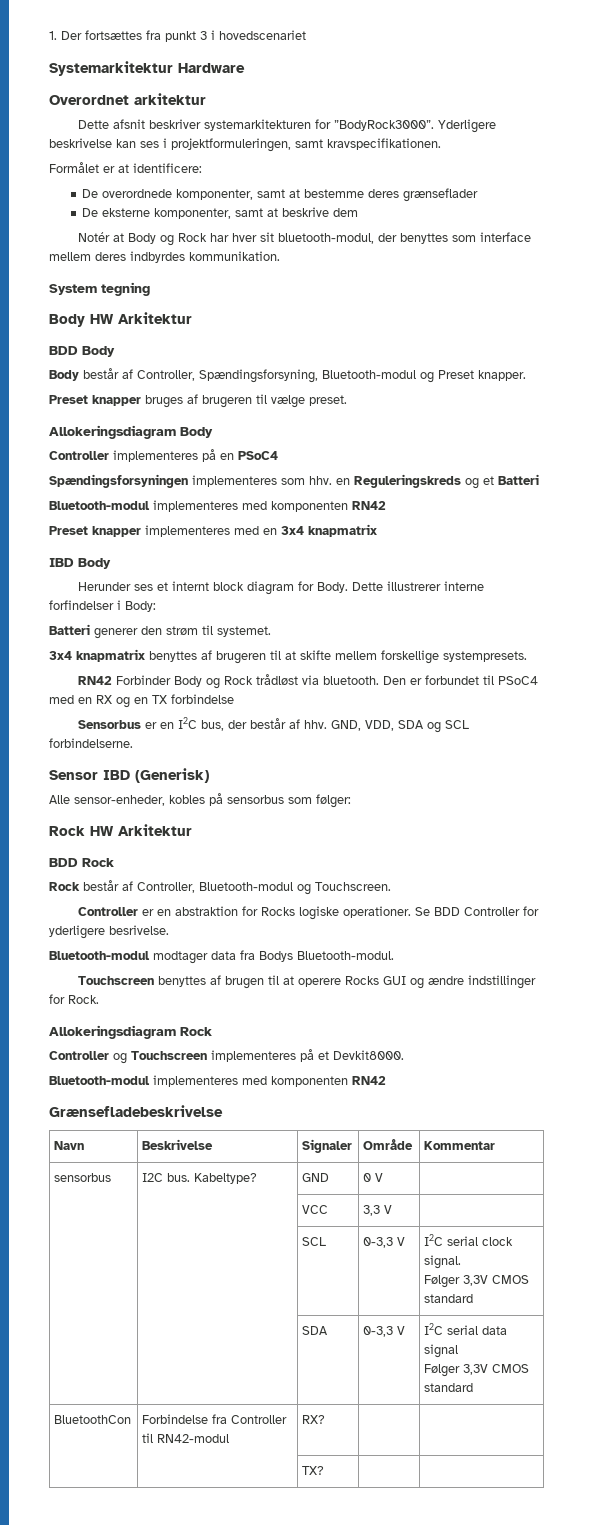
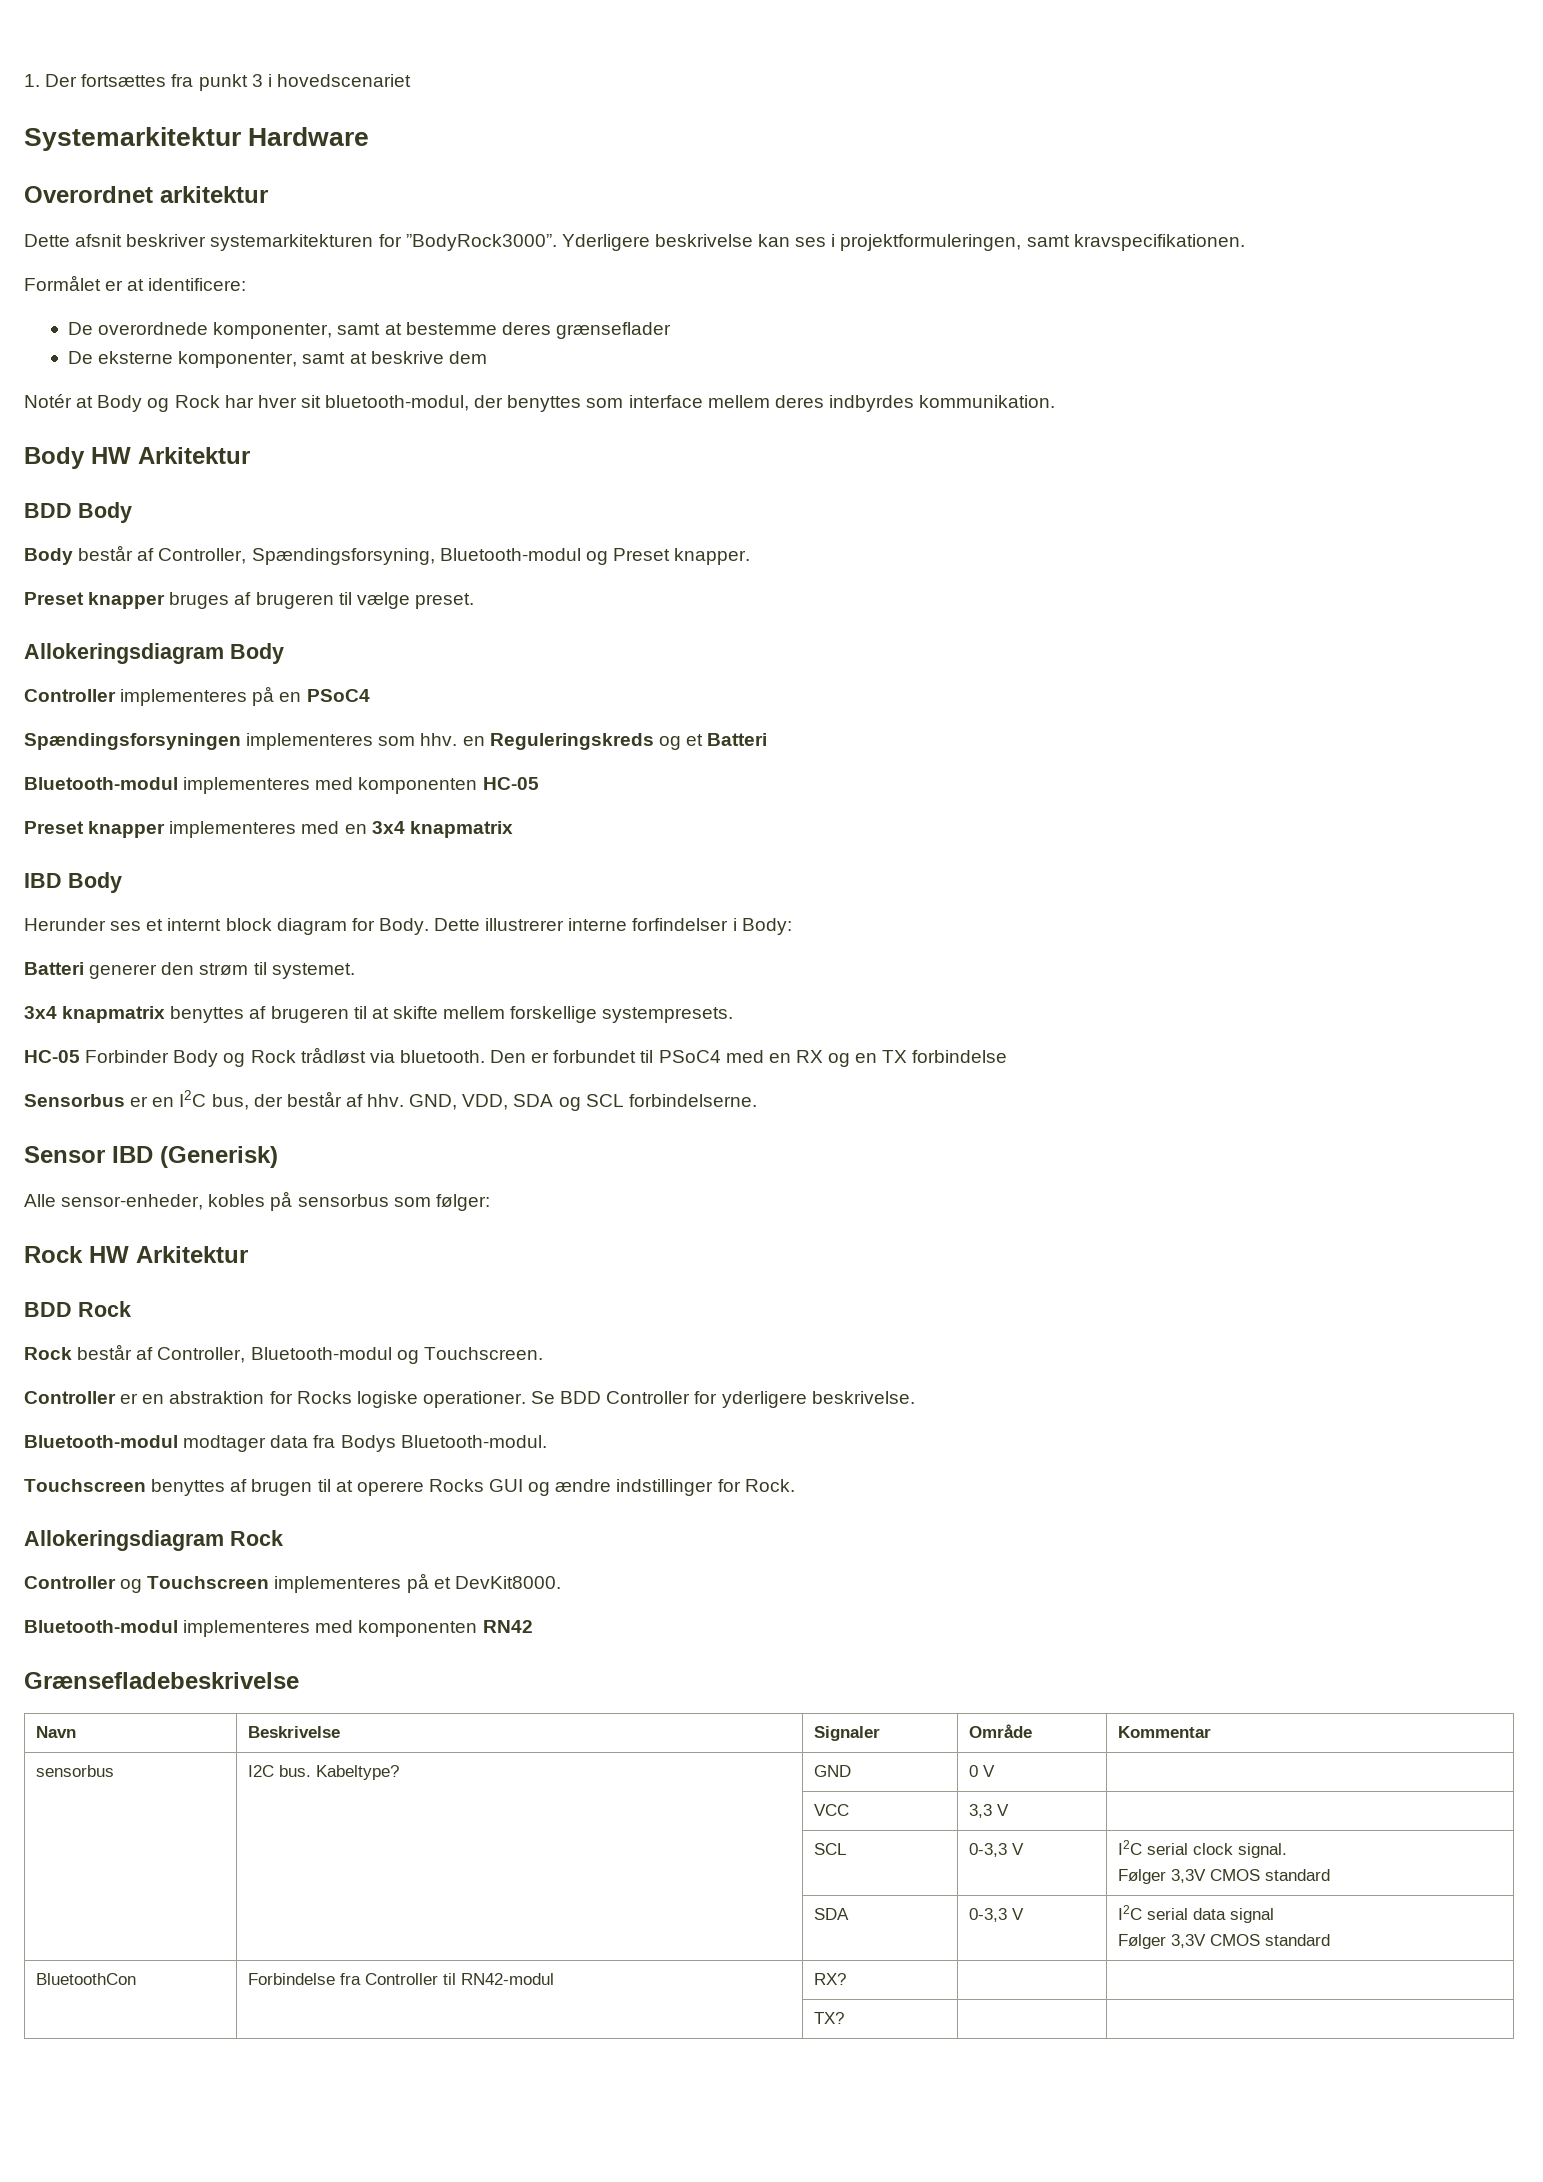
[49,282,150,296] // System tegning -> (1056, 401) none
[352,501,386,510] RN42 -> [482,777,539,790] HC-05
[77,676,112,685] RN42 -> [24,1050,80,1063] HC-05
[109,925,169,935] besrivelse. -> [811,1391,915,1404] beskrivelse.
[333,1050,404,1060] Devkit8000. -> [454,1576,561,1589] DevKit8000.

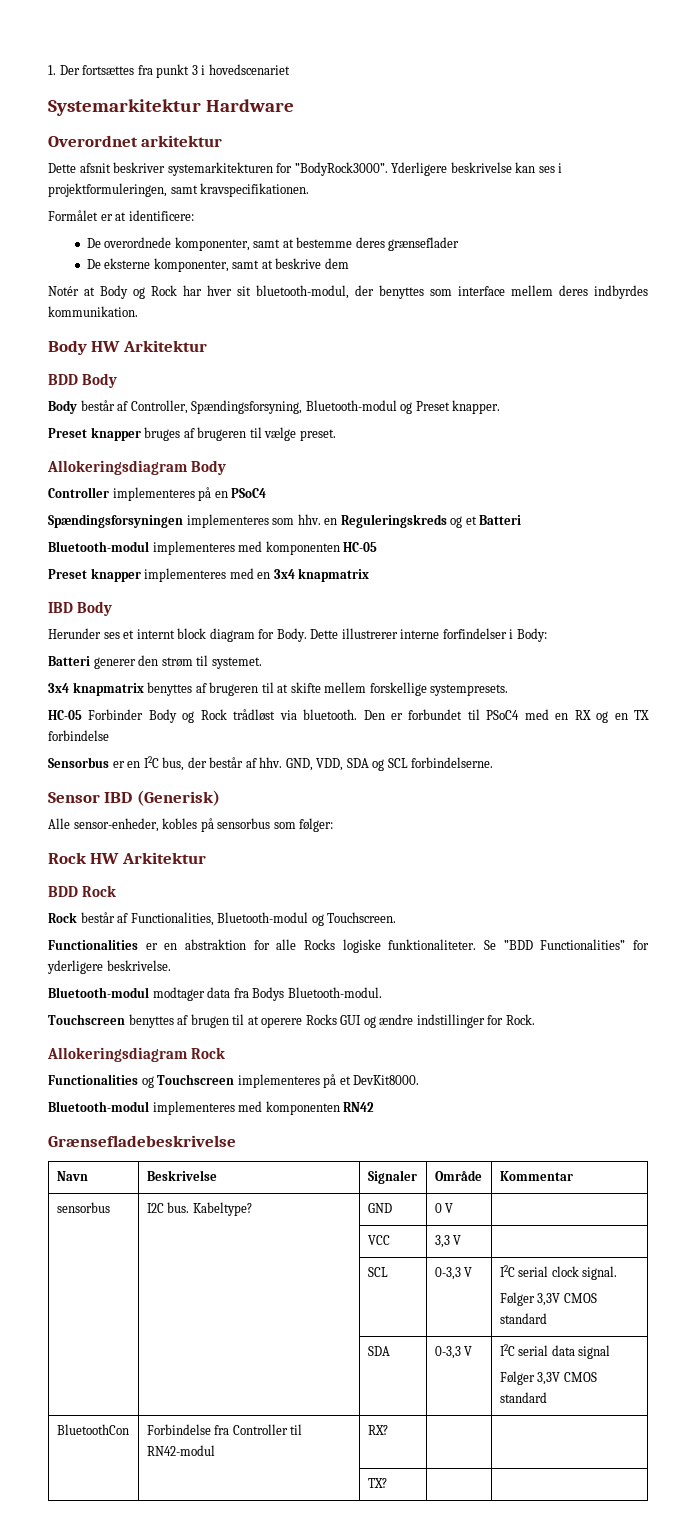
[157,1347,246,1363] Controller, -> [130,912,214,926] Functionalities,
[24,1391,116,1404] Controller -> [48,939,138,950] Functionalities
(293, 1397) none -> [276,939,297,950] alle
[422,1391,691,1408] operationer. Se BDD Controller -> [388,939,626,950] funktionaliteter. Se ”BDD Functionalities”
[24,1576,116,1589] Controller -> [48,1074,138,1085] Functionalities

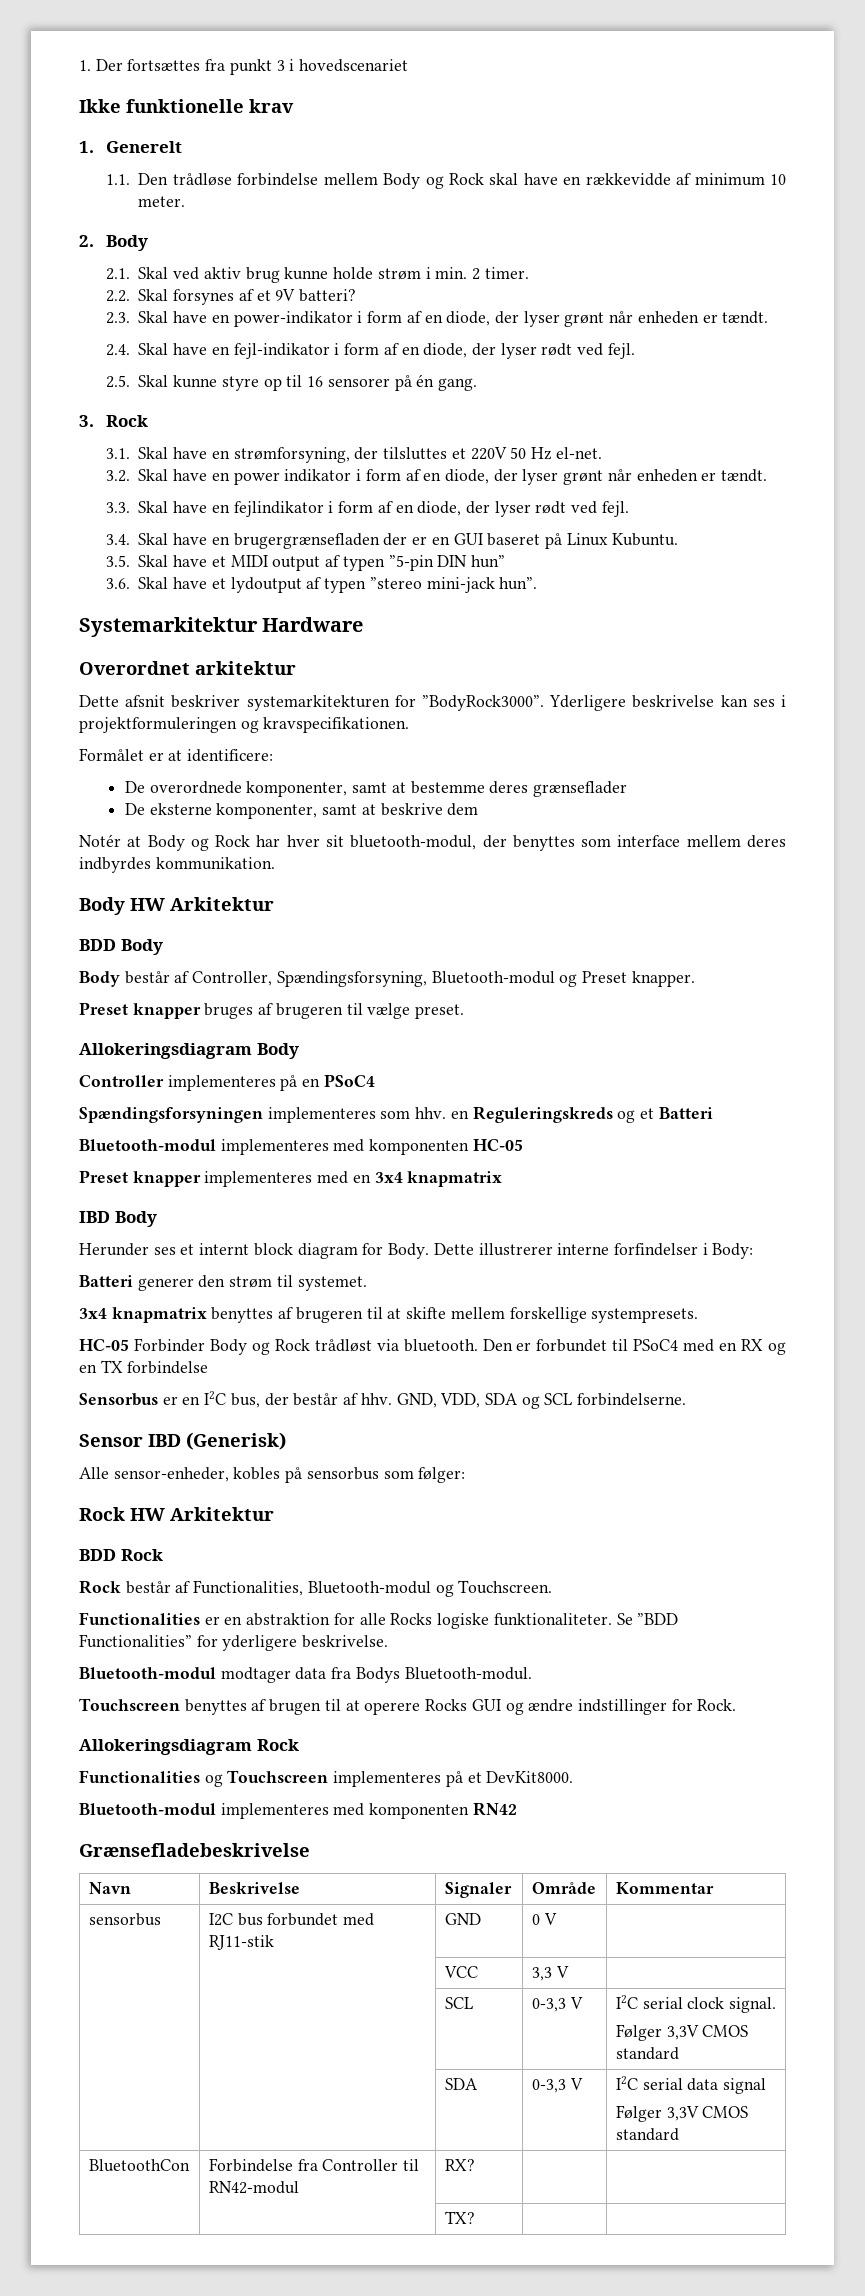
(290, 69) none -> [79,99,294,113] [79,141,182,153] [105,173,786,189] [138,196,186,207] [79,235,148,251] [105,267,529,283] [105,289,357,305] [105,311,769,327] [105,343,635,359] [105,374,478,391] [79,415,148,427] [105,447,602,463] [105,469,768,485] [105,501,629,517] [105,533,679,549] [105,555,506,571] [105,577,538,593] // Ikke funktionelle krav // 1. Generelt // 1.1. Den trådløse forbindelse mellem Body og Rock skal have en rækkevidde af minimum 10 meter. // 2. Body // 2.1. Skal ved aktiv brug kunne holde strøm i min. 2 timer. // 2.2. Skal forsynes af et 9V batteri? // 2.3. Skal have en power-indikator i form af en diode, der lyser grønt når enheden er tændt. // 2.4. Skal have en fejl-indikator i form af en diode, der lyser rødt ved fejl. // 2.5. Skal kunne styre op til 16 sensorer på én gang. // 3. Rock // 3.1. Skal have en strømforsyning, der tilsluttes et 220V 50 Hz el-net. // 3.2. Skal have en power indikator i form af en diode, der lyser grønt når enheden er tændt. // 3.3. Skal have en fejlindikator i form af en diode, der lyser rødt ved fejl. // 3.4. Skal have en brugergrænsefladen der er en GUI baseret på Linux Kubuntu. // 3.5. Skal have et MIDI output af typen ”5-pin DIN hun” // 3.6. Skal have et lydoutput af typen ”stereo mini-jack hun”.
[48,183,198,197] projektformuleringen, samt -> [79,717,259,733] projektformuleringen og
[167,1202,252,1216] bus. Kabeltype? -> [237,1913,374,1926] [208,1935,274,1950] bus forbundet med RJ11-stik

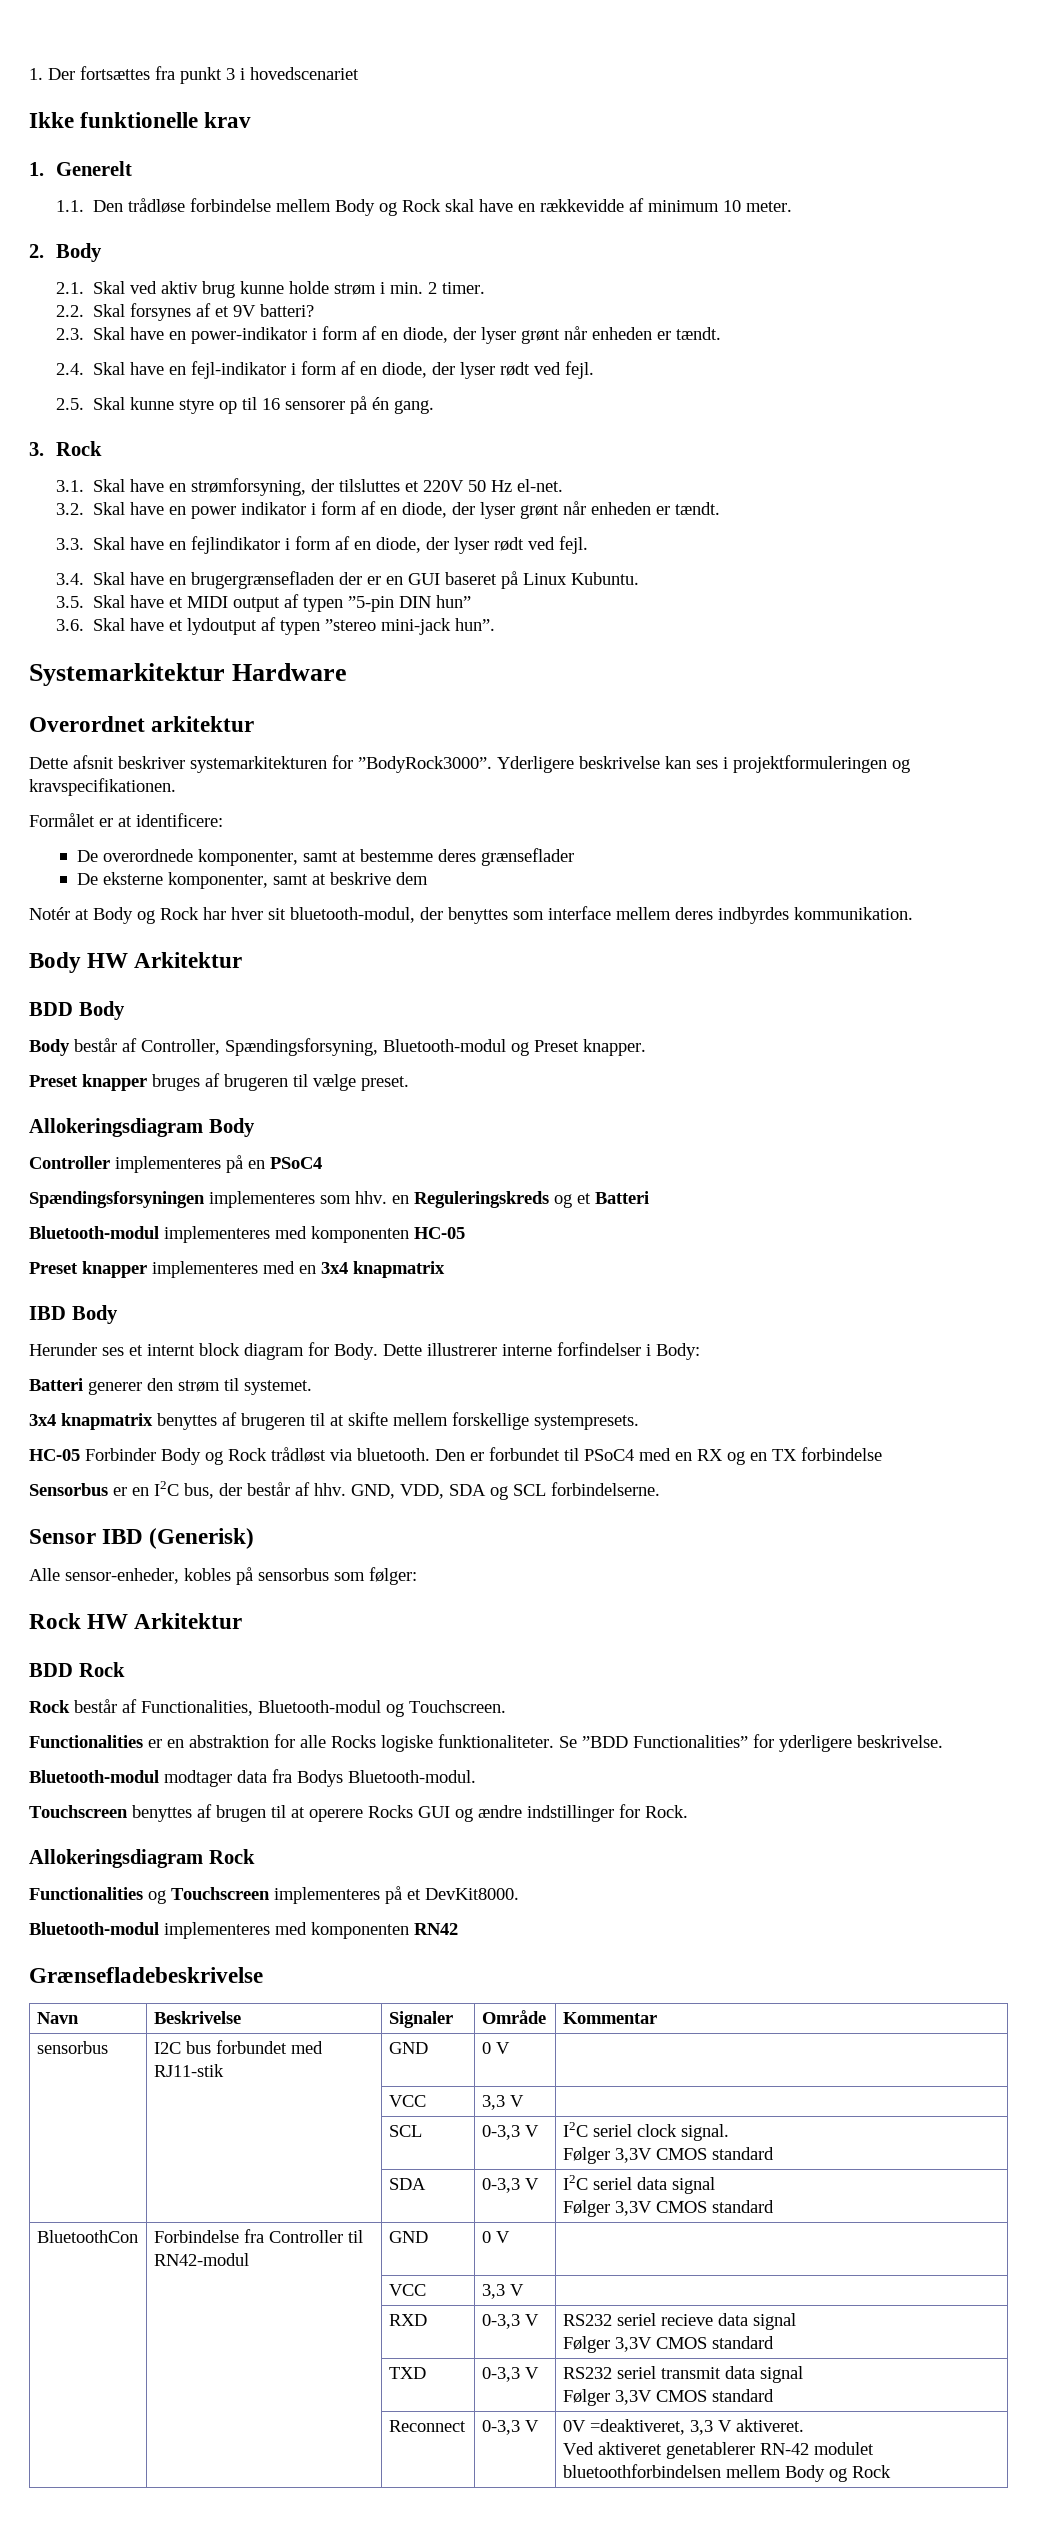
[642,1997,683,2009] serial -> [592,2124,632,2137] seriel
[642,2078,683,2090] serial -> [592,2177,632,2190] seriel
[444,2159,475,2171] [444,2211,475,2224] RX? | | // | | TX? | | -> [388,2231,428,2243] [481,2231,510,2243] [388,2284,426,2296] [481,2284,524,2299] [388,2314,427,2326] [481,2314,539,2329] [562,2313,796,2330] [562,2336,774,2353] [388,2367,426,2379] [481,2367,539,2382] [562,2366,803,2383] [562,2389,774,2406] [388,2420,466,2432] [481,2420,539,2435] [562,2419,804,2435] [562,2442,874,2459] [562,2464,891,2482] GND | 0 V | // | | VCC | 3,3 V | // | | RXD | 0-3,3 V | RS232 seriel recieve data signal // Følger 3,3V CMOS standard // | | TXD | 0-3,3 V | RS232 seriel transmit data signal // Følger 3,3V CMOS standard // | | Reconnect | 0-3,3 V | 0V =deaktiveret, 3,3 V aktiveret. // Ved aktiveret genetablerer RN-42 modulet bluetoothforbindelsen mellem Body og Rock

